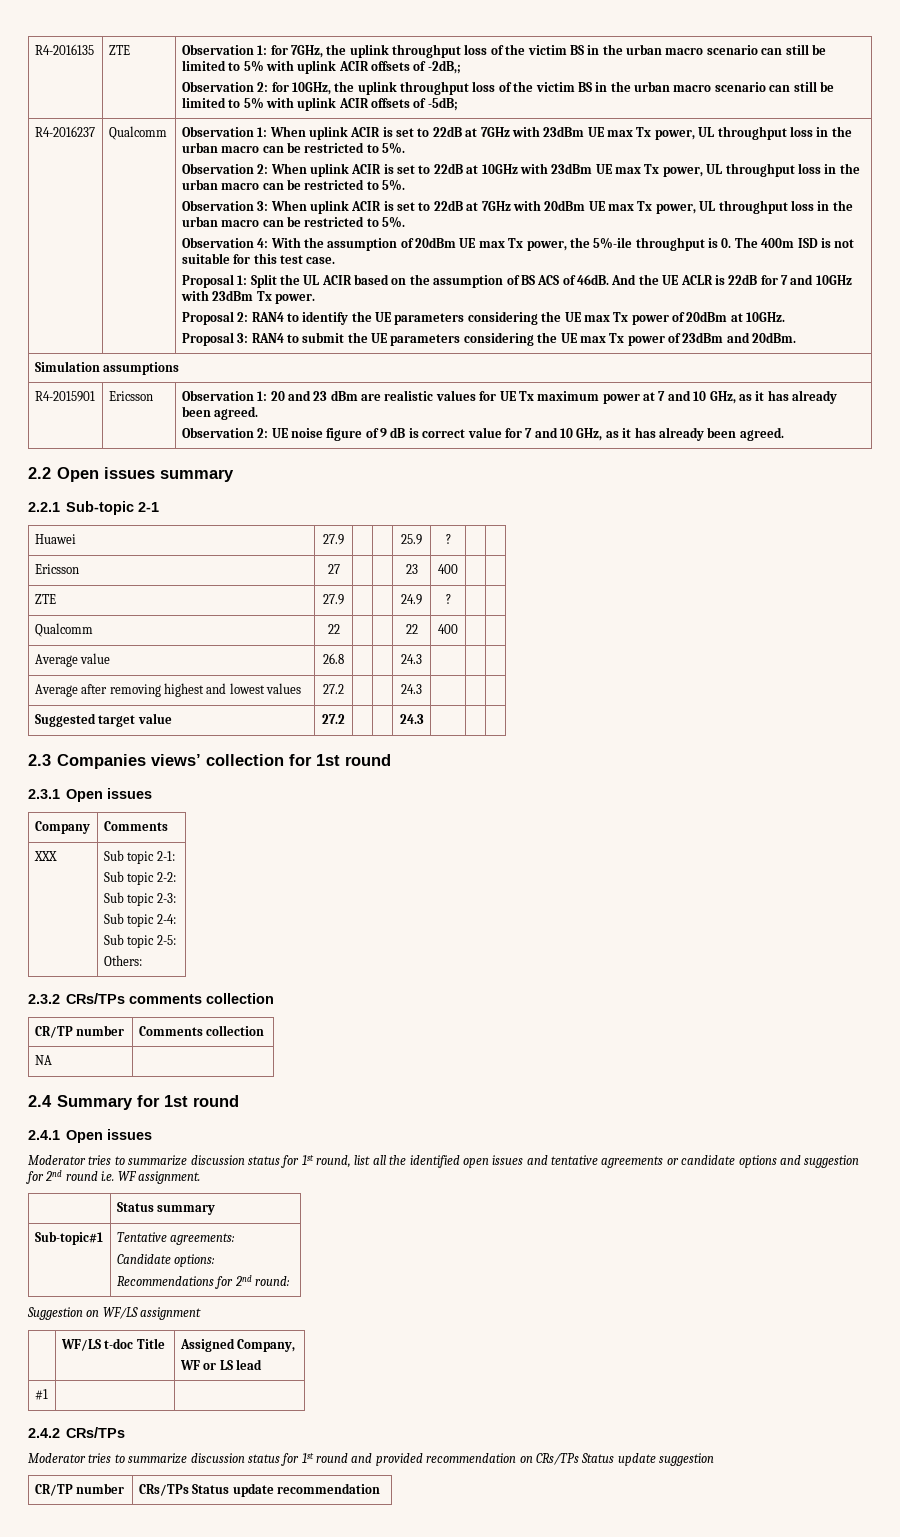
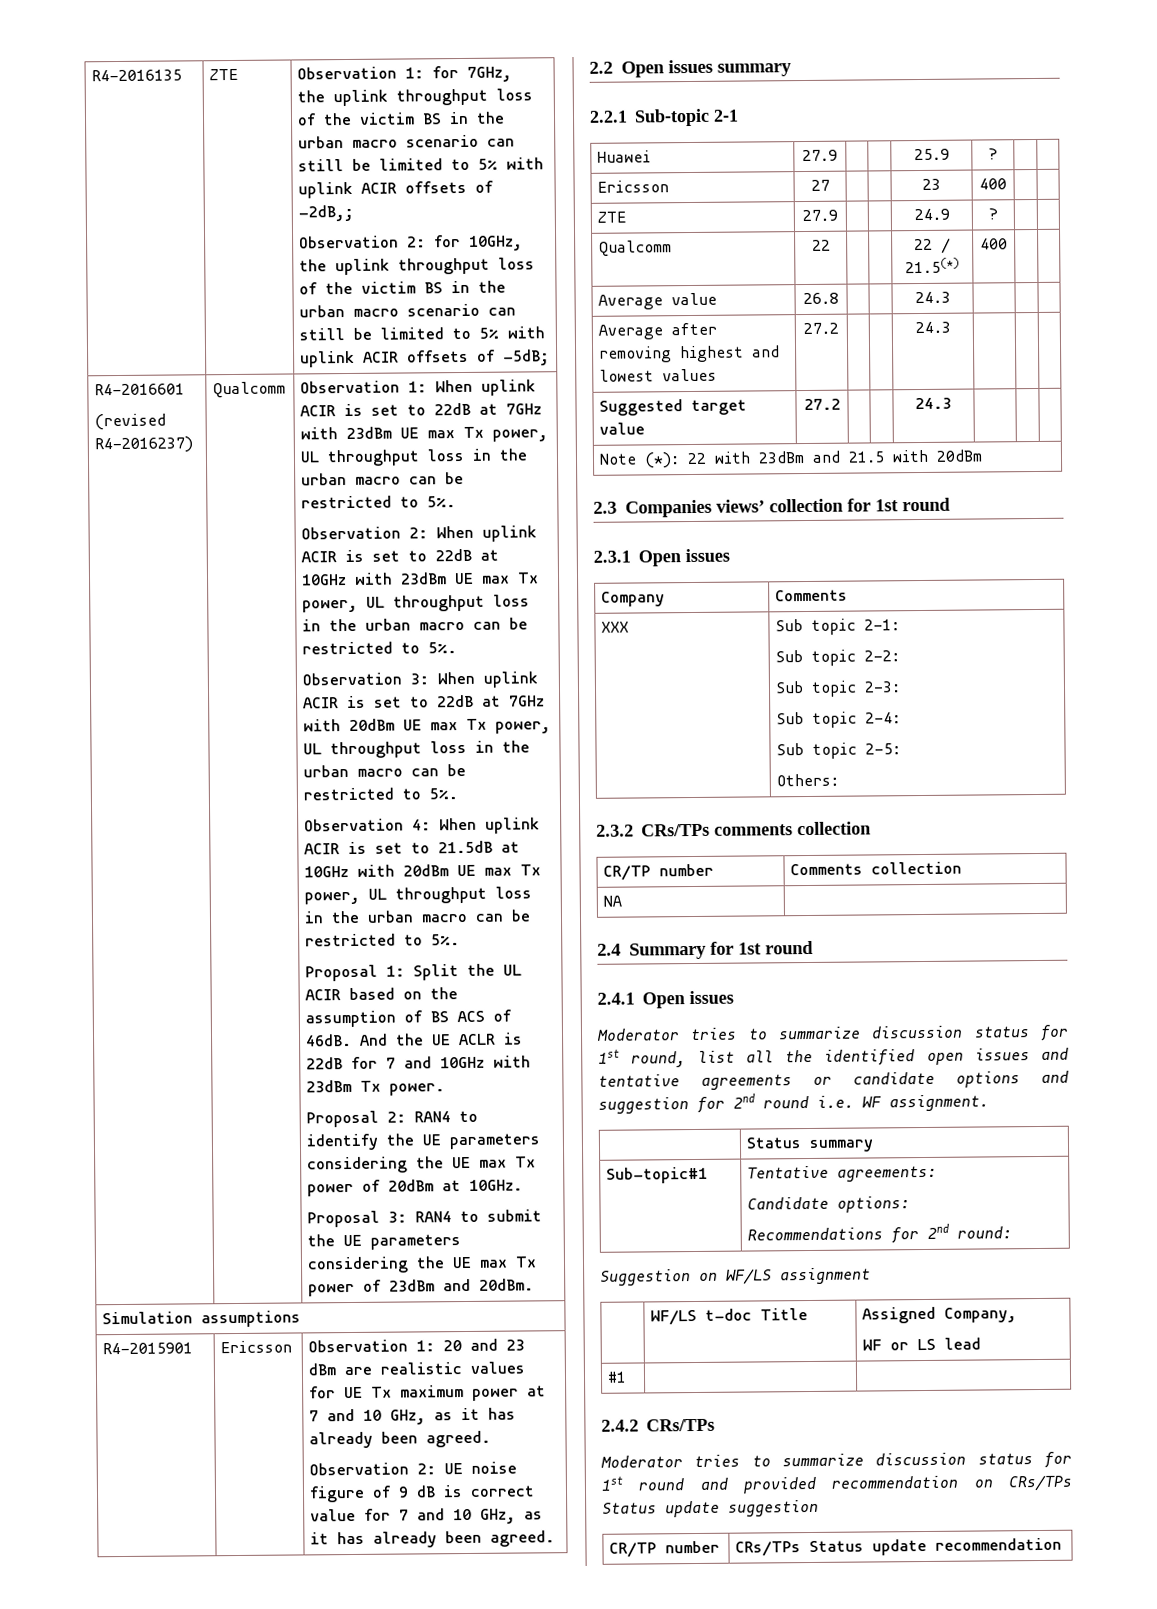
[34,126,95,137] R4-2016237 -> [94,383,186,396] [94,413,167,431] [94,436,194,454] R4-2016601 // (revised R4-2016237)
[270,237,855,251] [181,253,336,264] With the assumption of 20dBm UE max Tx power, the 5%-ile throughput is 0. The 400m ISD is not suitable for this test case. -> [439,817,541,834] [304,840,521,855] [304,864,542,878] [304,886,533,905] [304,909,532,924] [305,933,461,947] When uplink ACIR is set to 21.5dB at 10GHz with 20dBm UE max Tx power, UL throughput loss in the urban macro can be restricted to 5%.
(418, 629) none -> [941,237,951,254] [905,257,960,274] / 21.5(*)
(424, 719) none -> [599,449,984,469] // Note (*): 22 with 23dBm and 21.5 with 20dBm

